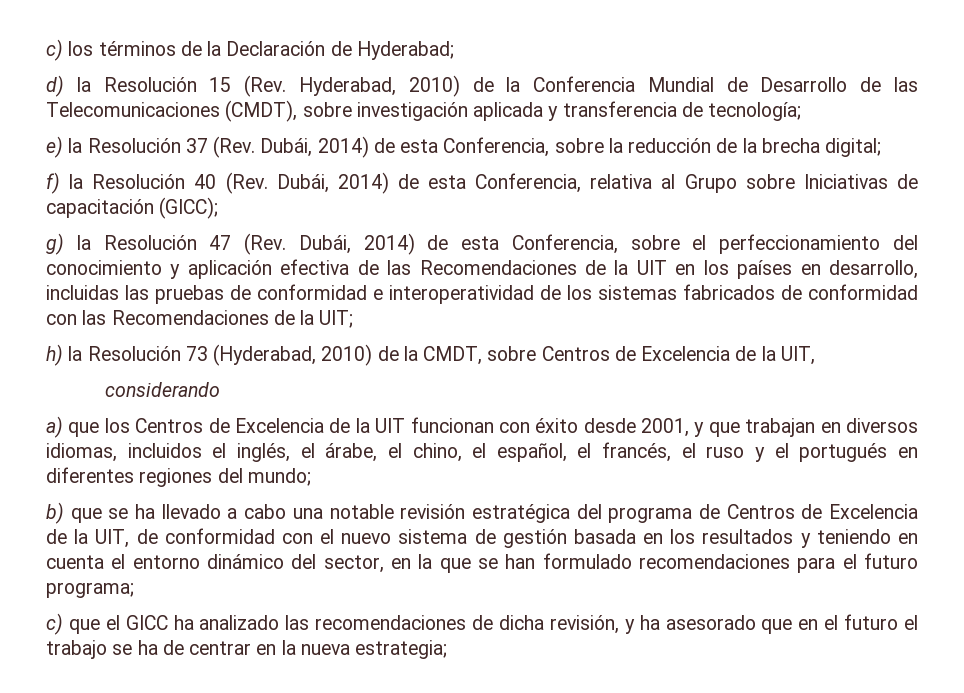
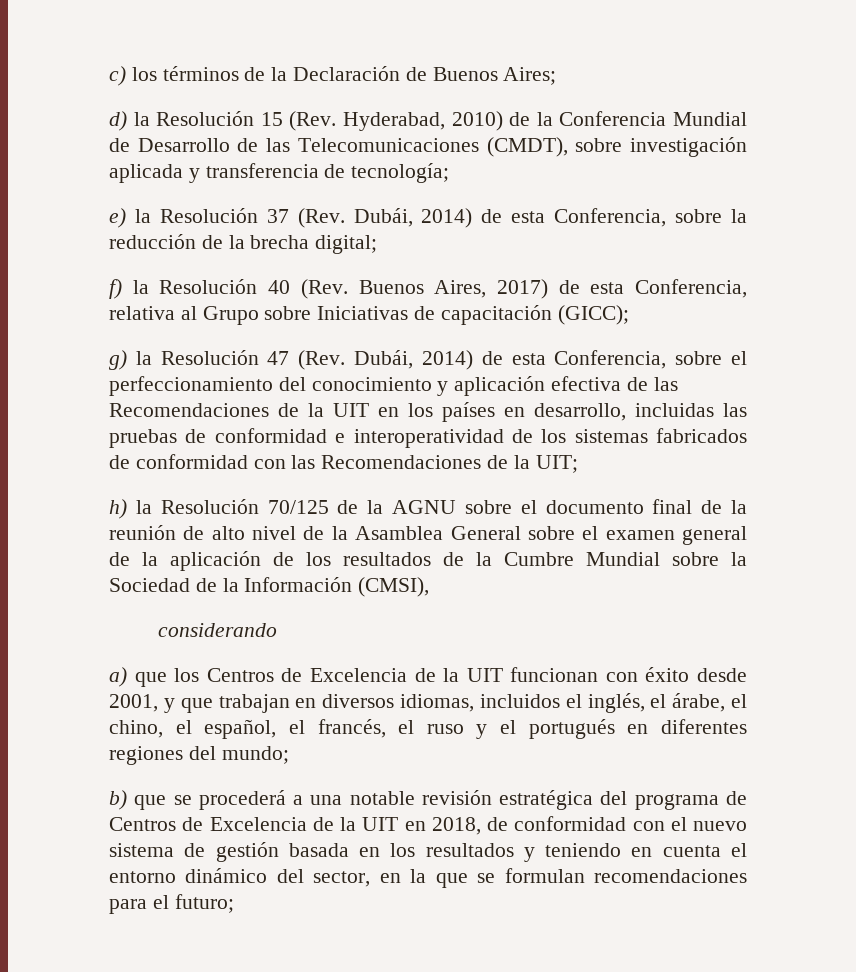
[356,41,454,60] Hyderabad; -> [432,67,557,85] Buenos Aires;
[276,172,389,194] Dubái, 2014) -> [358,279,548,299] Buenos Aires, 2017)
[185,344,815,366] 73 (Hyderabad, 2010) de la CMDT, sobre Centros de Excelencia de la UIT, -> [267,499,747,514] [109,525,748,545] [109,551,747,571] [109,577,430,597] 70/125 de la AGNU sobre el documento final de la reunión de alto nivel de la Asamblea General sobre el examen general de la aplicación de los resultados de la Cumbre Mundial sobre la Sociedad de la Información (CMSI),
[135,504,287,519] ha llevado a cabo -> [198,790,304,810] procederá a
[95,529,130,548] UIT, -> [362,817,481,835] UIT en 2018,
[505,553,632,569] han formulado -> [504,868,585,883] formulan
[864,553,918,569] [46,582,134,598] [46,613,919,635] [46,640,448,659] futuro programa; // c) que el GICC ha analizado las recomendaciones de dicha revisión, y ha asesorado que en el futuro el trabajo se ha de centrar en la nueva estrategia; -> [174,894,234,913] futuro;

